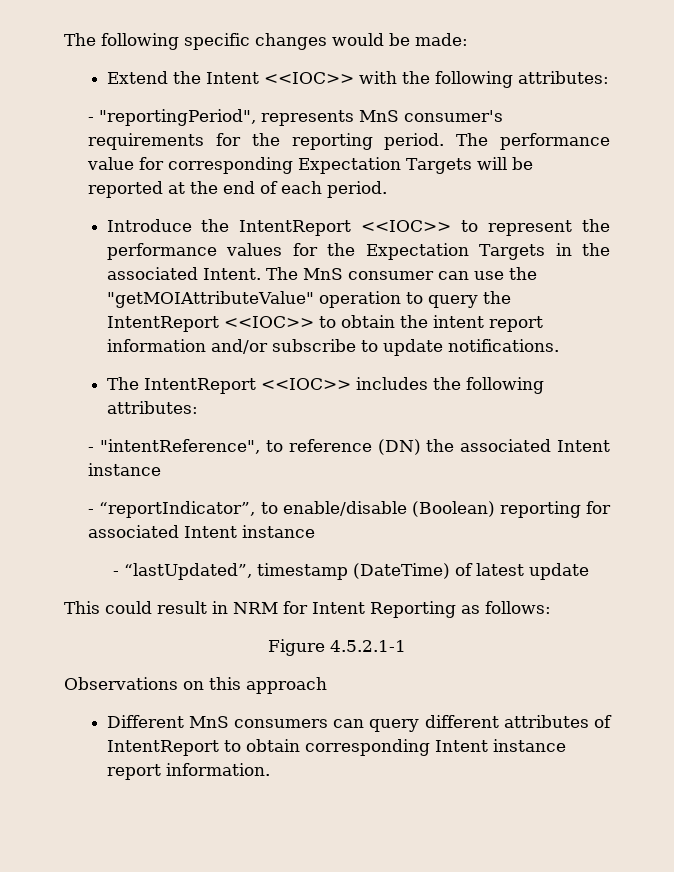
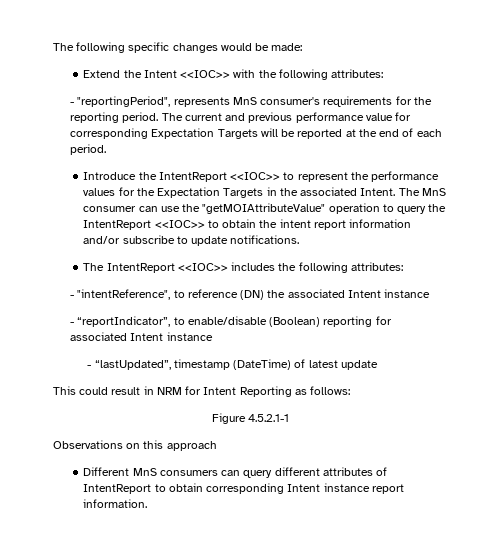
(489, 139) none -> [184,112,293,123] current and previous

